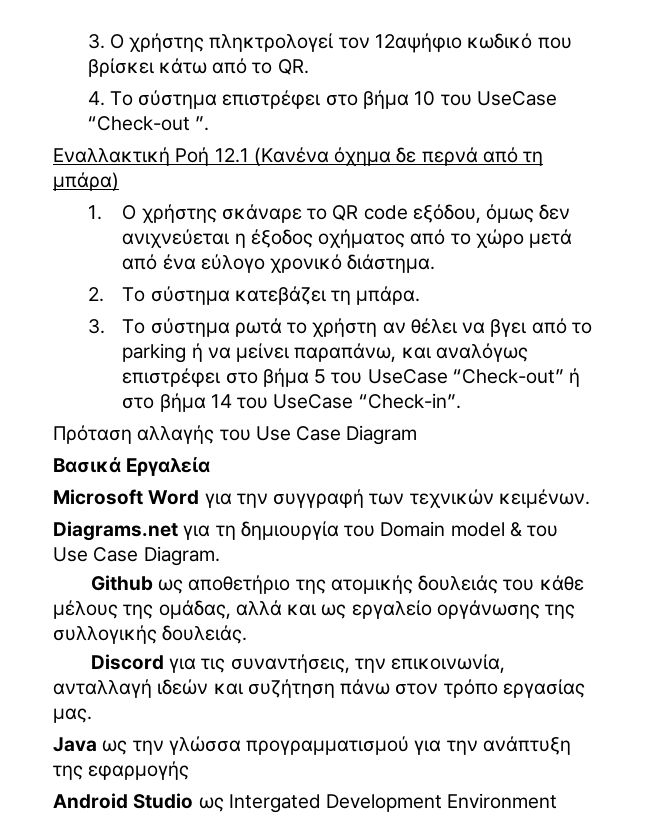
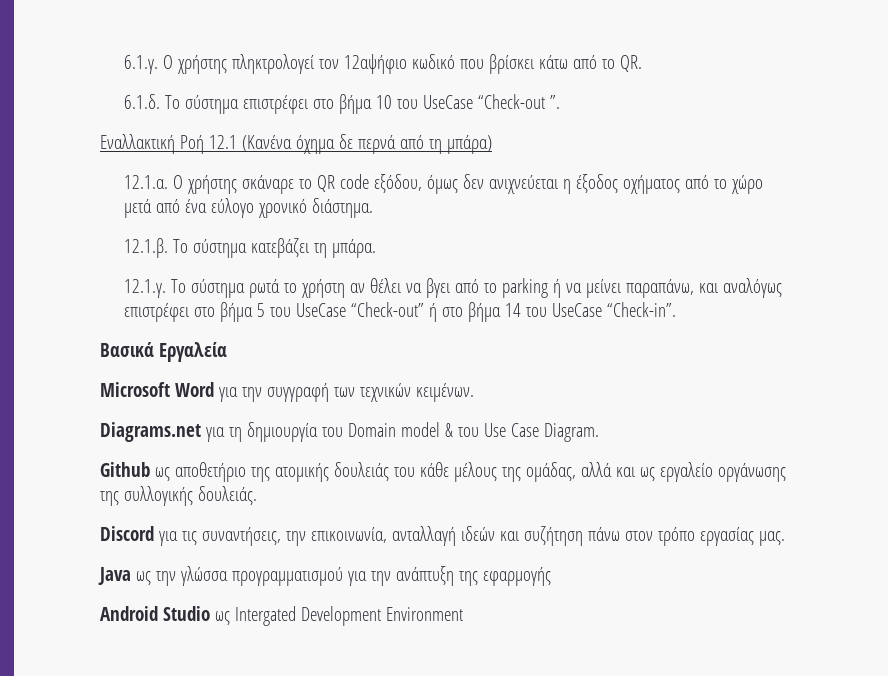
[87,34,105,49] 3. -> [124,55,159,74] 6.1.γ.
[87,91,105,106] 4. -> [124,94,161,109] 6.1.δ.
[87,205,102,220] 1. -> [124,175,169,189] 12.1.α.
[87,287,104,302] 2. -> [124,238,169,258] 12.1.β.
[87,319,105,334] 3. -> [124,279,167,298] 12.1.γ.
[53,425,418,445] // Πρόταση αλλαγής του Use Case Diagram -> (677, 309) none

